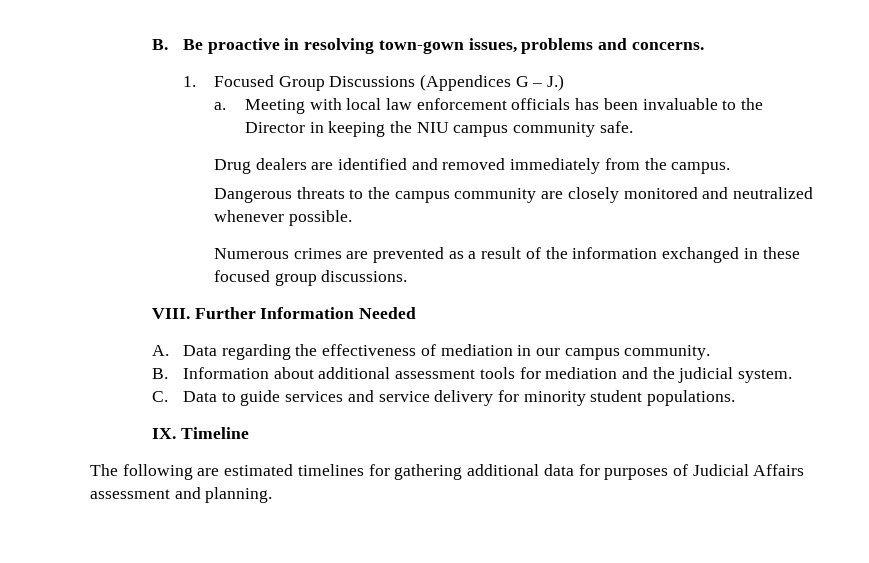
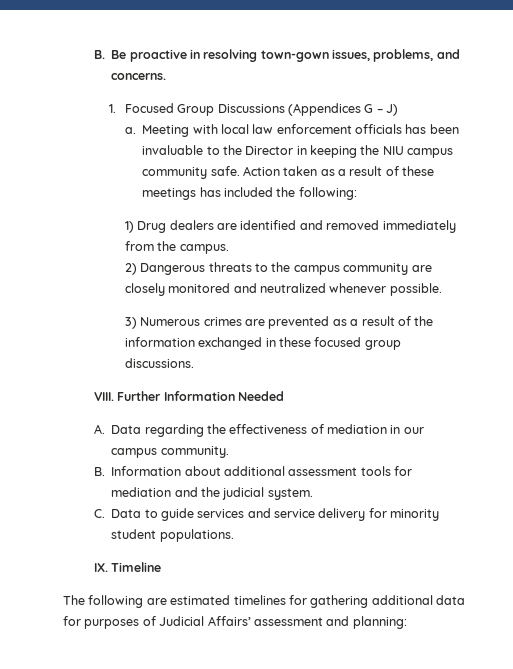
[521,38,594,54] problems -> [373,49,434,62] problems,
[547,74,565,91] J.) -> [386,104,399,116] J)
(633, 127) // -> [242,166,435,176] [142,187,357,200] [124,221,134,233] Action taken as a result of these meetings has included the following: // 1)
(731, 168) none -> [124,263,137,275] 2)
(352, 218) none -> [124,317,137,329] 3)
[753,464,805,476] Affairs -> [207,616,251,626] Affairs’
[205,487,273,503] planning. -> [352,616,407,629] planning:

